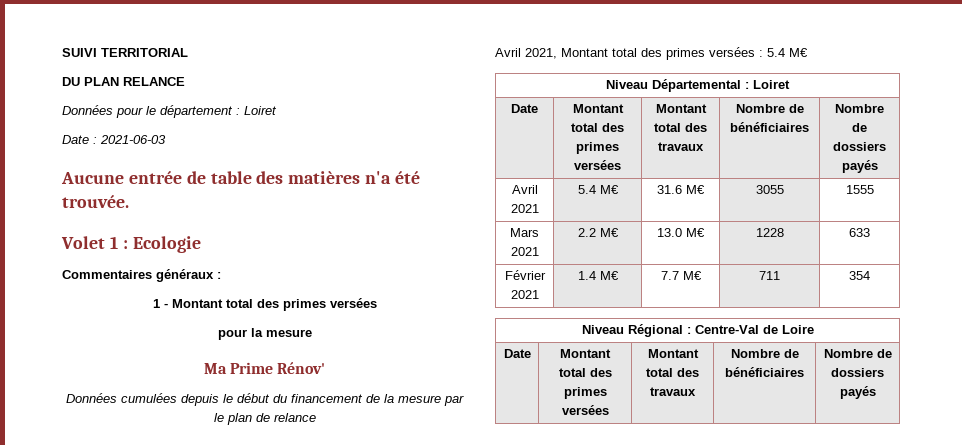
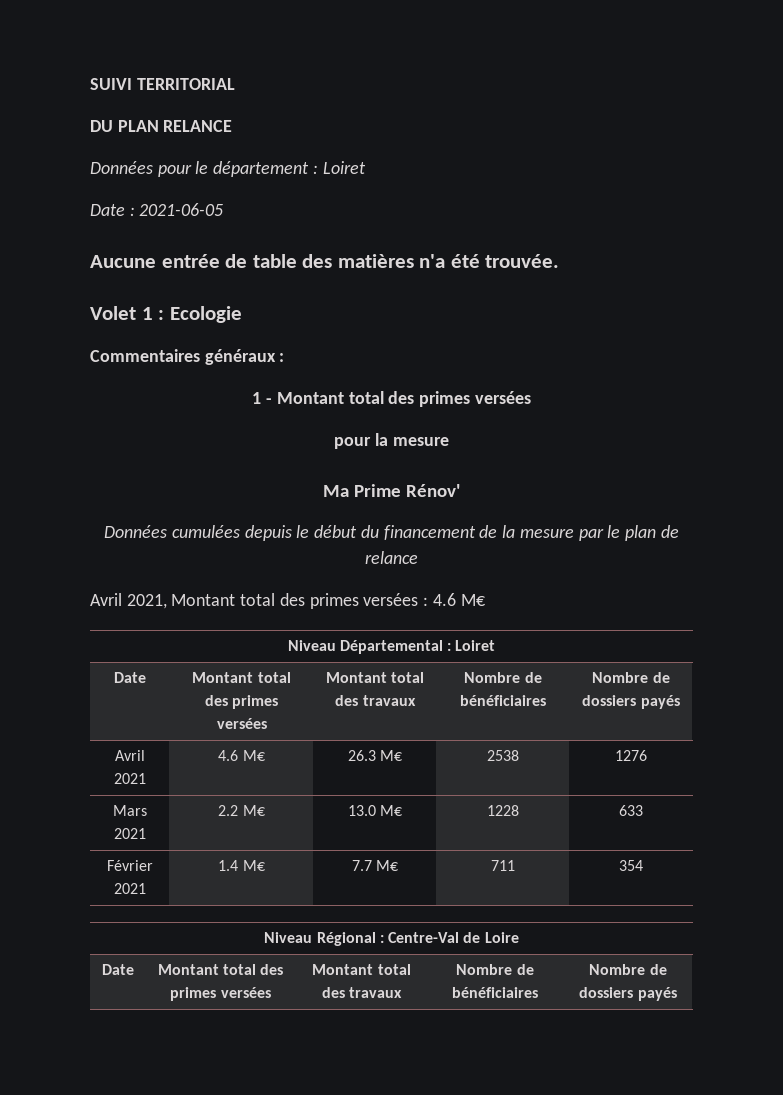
[100,135,166,144] 2021-06-03 -> [139,203,224,216] 2021-06-05
[767,48,785,57] 5.4 -> [432,593,456,606] 4.6
[577,185,619,194] [657,185,705,194] [755,185,784,194] [845,185,874,194] 5.4 M€ | 31.6 M€ | 3055 | 1555 -> [218,750,265,761] [347,750,403,761] [487,750,519,761] [615,750,647,761] 4.6 M€ | 26.3 M€ | 2538 | 1276

